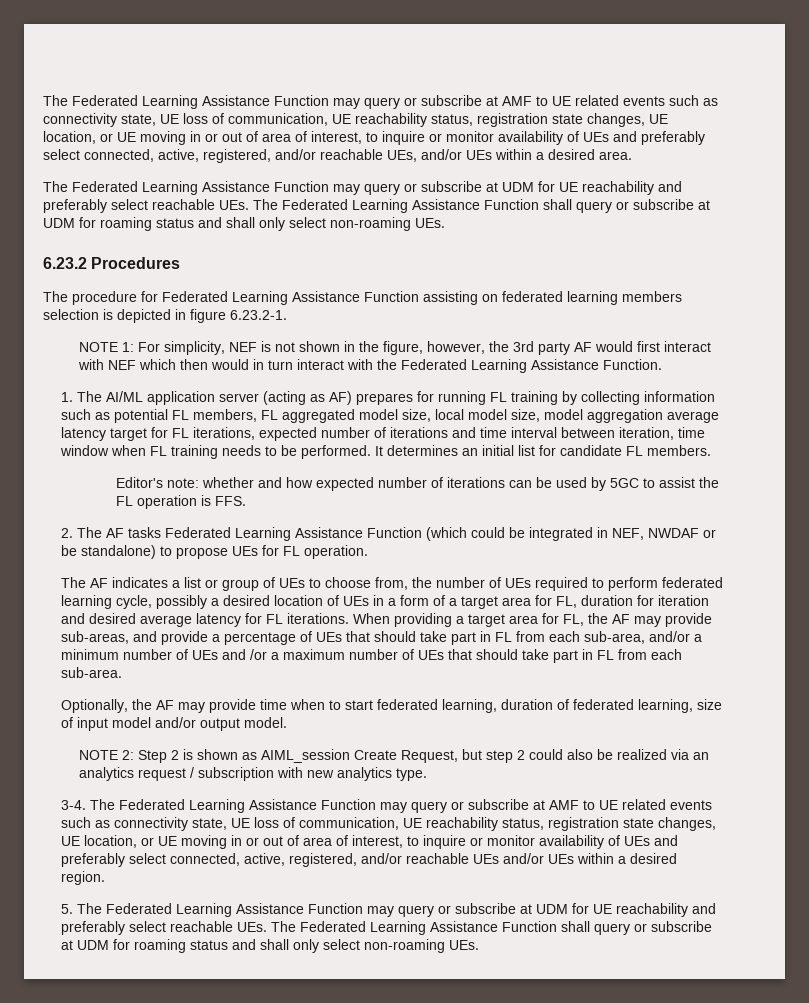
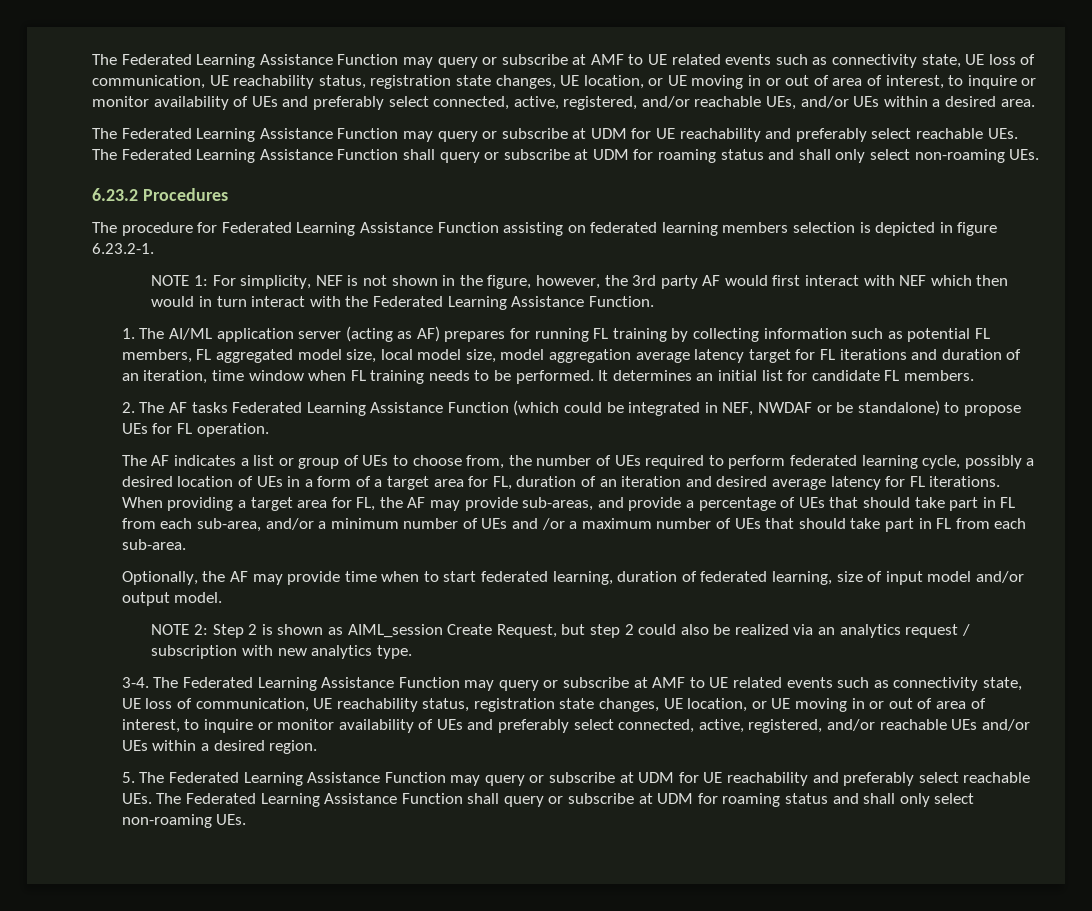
[193,427,616,441] iterations, expected number of iterations and time interval between -> [839,349,1022,360] [121,373,139,381] iterations and duration of an
[115,477,719,491] [115,495,246,509] // Editor's note: whether and how expected number of iterations can be used by 5GC to assist the FL operation is FFS. -> (974, 375) none
[637,595,655,606] for -> [580,476,617,487] of an

